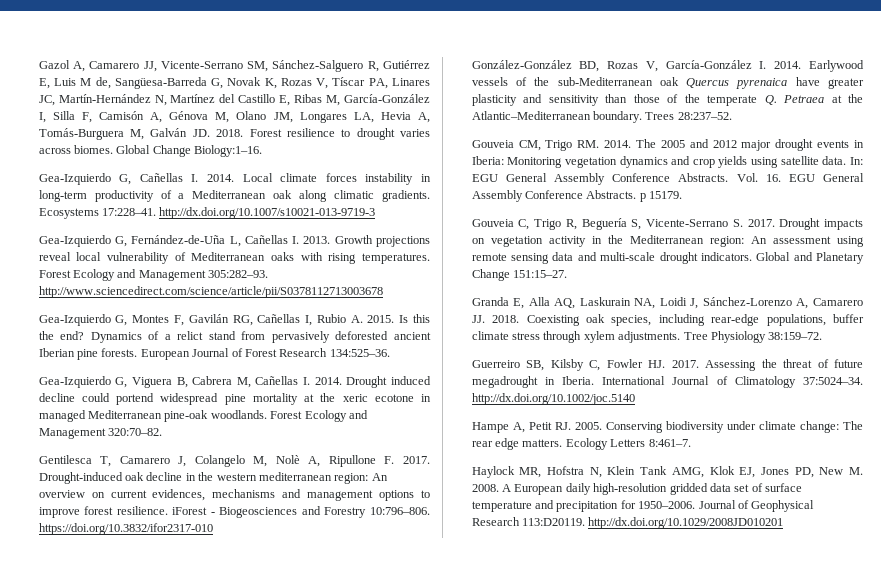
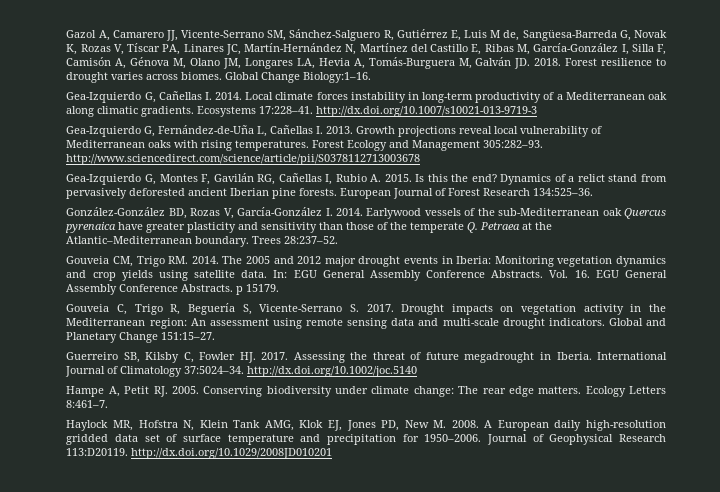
[38,376,432,388] [38,393,431,405] [38,410,368,422] [38,428,163,439] [38,455,430,467] [38,472,388,484] [38,489,430,501] [38,506,430,518] [38,523,213,535] // Gea-Izquierdo G, Viguera B, Cabrera M, Cañellas I. 2014. Drought induced decline could portend widespread pine mortality at the xeric ecotone in managed Mediterranean pine-oak woodlands. Forest Ecology and Management 320:70–82. // Gentilesca T, Camarero J, Colangelo M, Nolè A, Ripullone F. 2017. Drought-induced oak decline in the western mediterranean region: An overview on current evidences, mechanisms and management options to improve forest resilience. iForest - Biogeosciences and Forestry 10:796–806. https://doi.org/10.3832/ifor2317-010 -> (594, 192) none
[471,297,863,309] [471,314,864,326] [471,331,823,343] // Granda E, Alla AQ, Laskurain NA, Loidi J, Sánchez-Lorenzo A, Camarero JJ. 2018. Coexisting oak species, including rear-edge populations, buffer climate stress through xylem adjustments. Tree Physiology 38:159–72. -> (216, 336) none

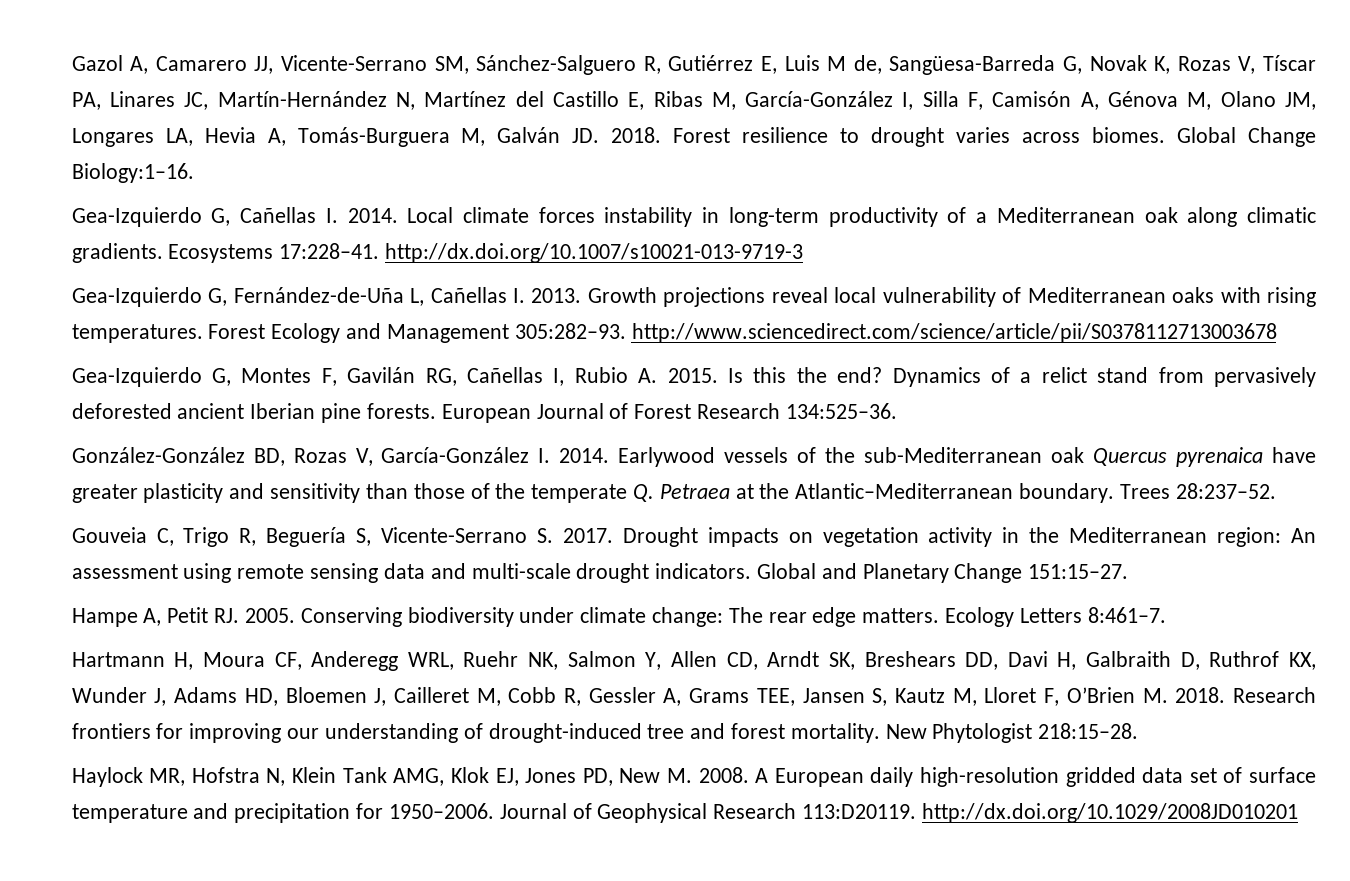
[66,256,666,267] [66,270,667,281] [66,284,280,295] // Gouveia CM, Trigo RM. 2014. The 2005 and 2012 major drought events in Iberia: Monitoring vegetation dynamics and crop yields using satellite data. In: EGU General Assembly Conference Abstracts. Vol. 16. EGU General Assembly Conference Abstracts. p 15179. -> (1276, 491) none
[66,352,667,363] [65,366,418,377] // Guerreiro SB, Kilsby C, Fowler HJ. 2017. Assessing the threat of future megadrought in Iberia. International Journal of Climatology 37:5024–34. http://dx.doi.org/10.1002/joc.5140 -> (1129, 571) none
(109, 404) none -> [71,651,1317,671] [71,687,1316,706] [71,723,1139,743] // Hartmann H, Moura CF, Anderegg WRL, Ruehr NK, Salmon Y, Allen CD, Arndt SK, Breshears DD, Davi H, Galbraith D, Ruthrof KX, Wunder J, Adams HD, Bloemen J, Cailleret M, Cobb R, Gessler A, Grams TEE, Jansen S, Kautz M, Lloret F, O’Brien M. 2018. Research frontiers for improving our understanding of drought-induced tree and forest mortality. New Phytologist 218:15–28.

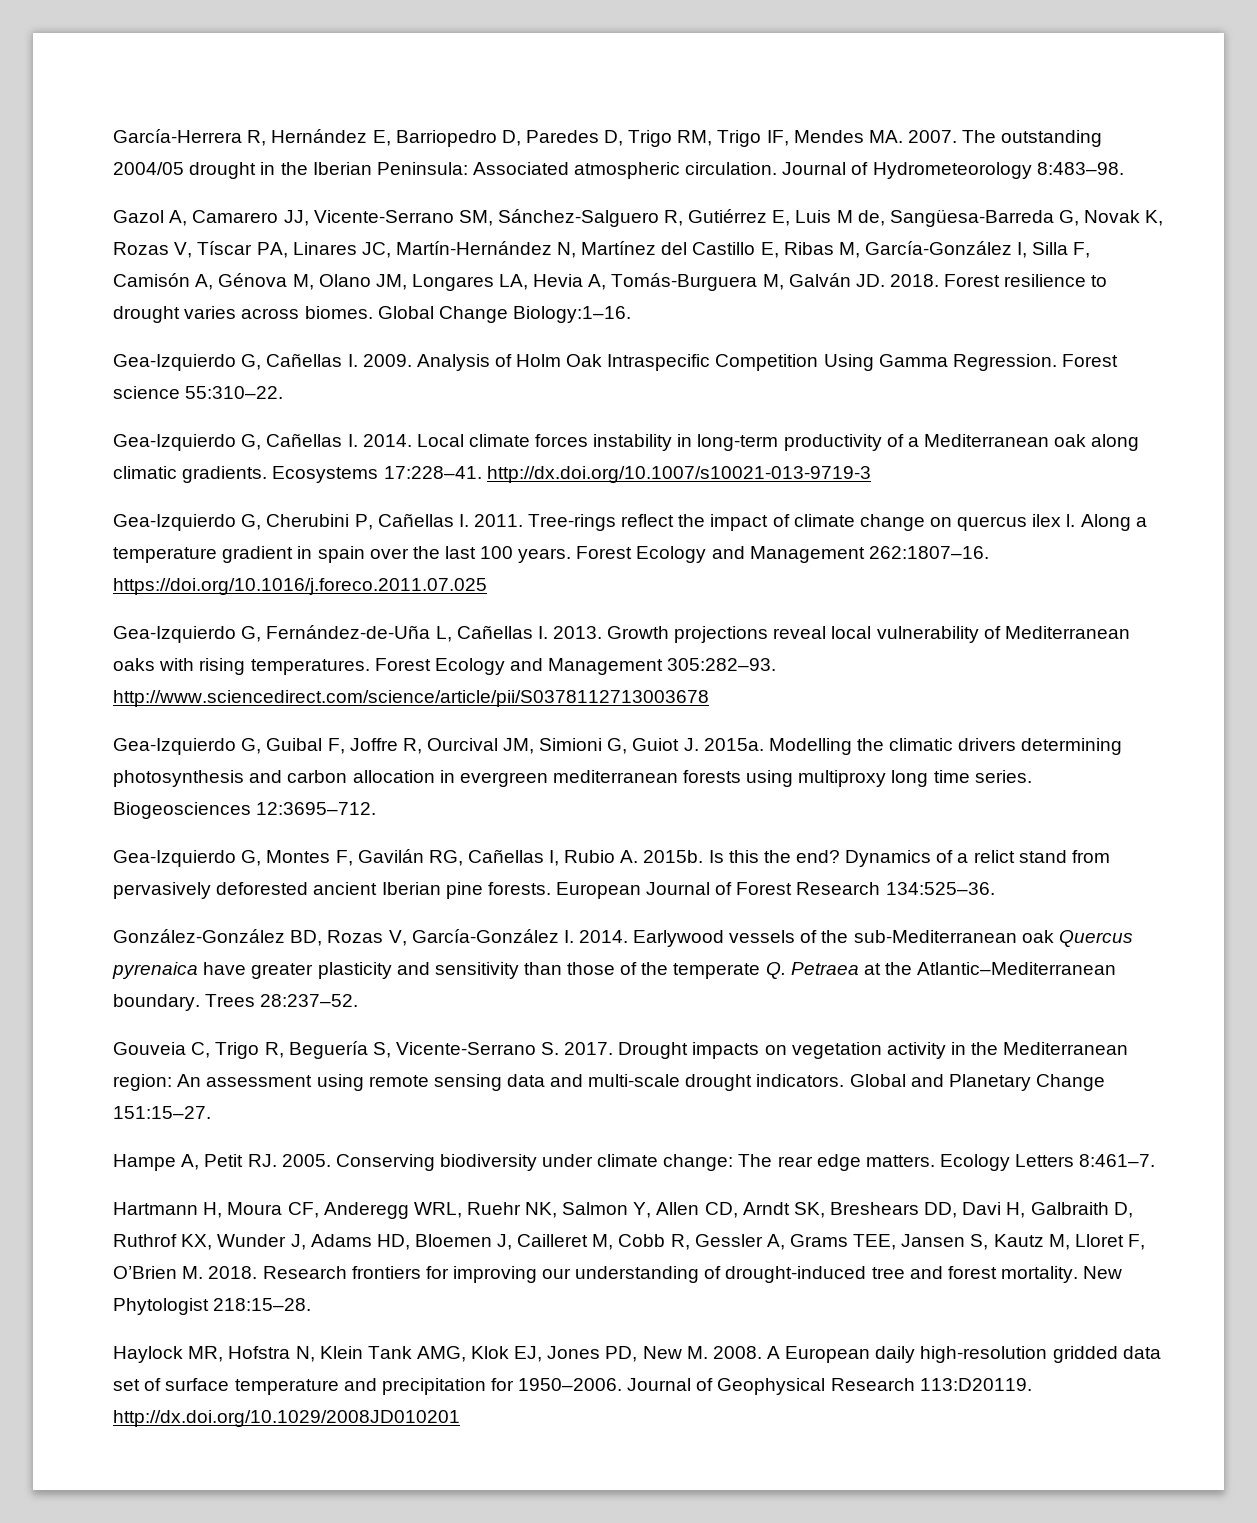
(71, 63) none -> [113,129,1103,147] [113,162,1124,179] García-Herrera R, Hernández E, Barriopedro D, Paredes D, Trigo RM, Trigo IF, Mendes MA. 2007. The outstanding 2004/05 drought in the Iberian Peninsula: Associated atmospheric circulation. Journal of Hydrometeorology 8:483–98. //
(194, 173) none -> [113,353,1118,371] [113,386,284,399] // Gea-Izquierdo G, Cañellas I. 2009. Analysis of Holm Oak Intraspecific Competition Using Gamma Regression. Forest science 55:310–22.
(804, 253) none -> [113,513,1147,531] [113,546,989,563] [113,578,488,595] // Gea-Izquierdo G, Cherubini P, Cañellas I. 2011. Tree-rings reflect the impact of climate change on quercus ilex l. Along a temperature gradient in spain over the last 100 years. Forest Ecology and Management 262:1807–16. https://doi.org/10.1016/j.foreco.2011.07.025
(1277, 333) none -> [113,738,1123,755] [113,770,1032,787] [113,802,377,819] // Gea-Izquierdo G, Guibal F, Joffre R, Ourcival JM, Simioni G, Guiot J. 2015a. Modelling the climatic drivers determining photosynthesis and carbon allocation in evergreen mediterranean forests using multiproxy long time series. Biogeosciences 12:3695–712.
[667,368,718,383] 2015. -> [643,850,704,863] 2015b.

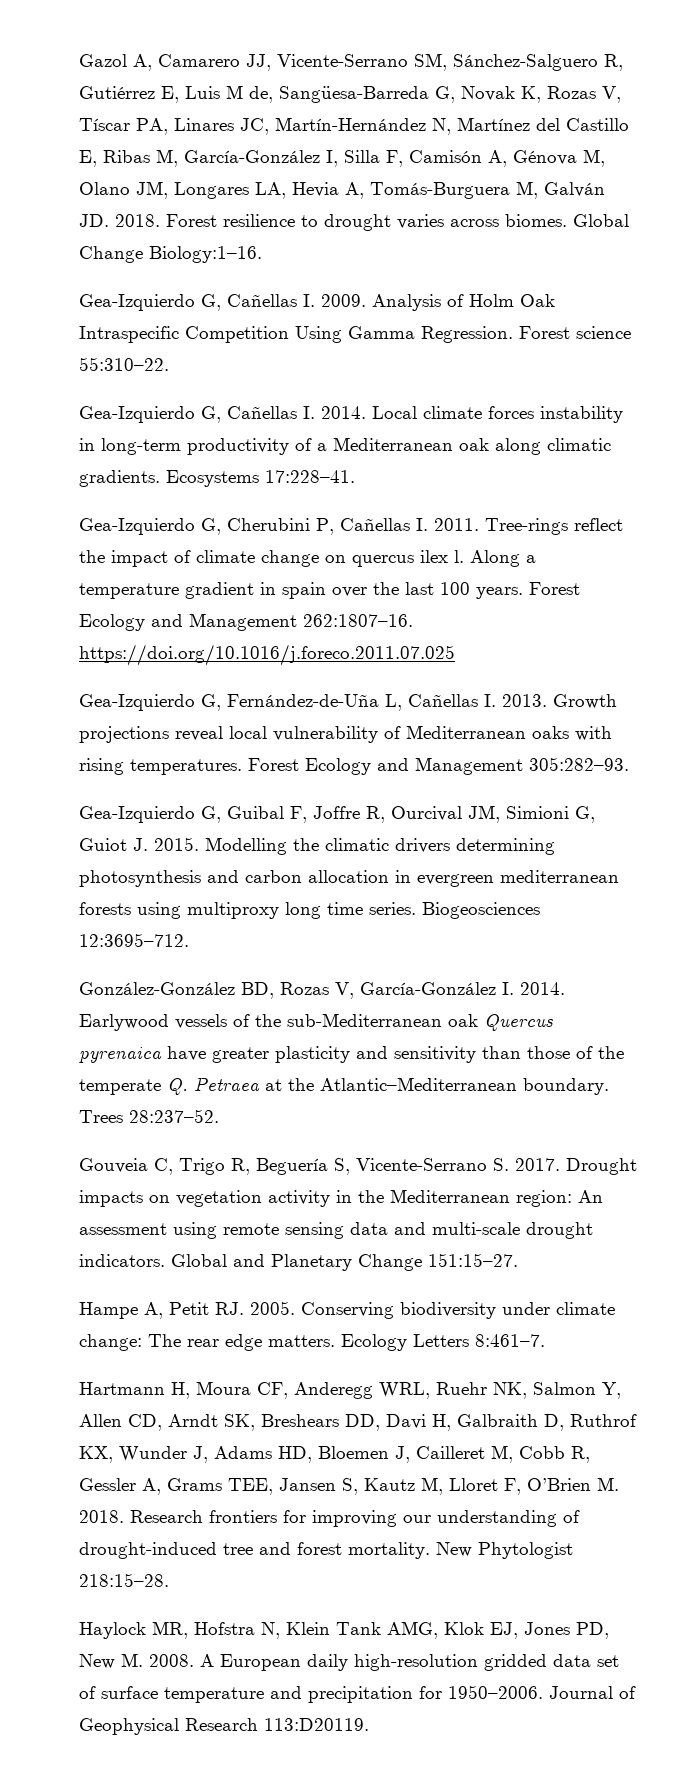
[113,129,1103,147] [113,162,1124,179] García-Herrera R, Hernández E, Barriopedro D, Paredes D, Trigo RM, Trigo IF, Mendes MA. 2007. The outstanding 2004/05 drought in the Iberian Peninsula: Associated atmospheric circulation. Journal of Hydrometeorology 8:483–98. // -> (79, 60) none
[486,466,871,483] http://dx.doi.org/10.1007/s10021-013-9719-3 -> (356, 476) none
[113,690,710,707] http://www.sciencedirect.com/science/article/pii/S0378112713003678 -> (630, 764) none
[703,738,764,751] 2015a. -> [154,837,200,851] 2015.
[113,849,1110,867] [113,882,995,899] // Gea-Izquierdo G, Montes F, Gavilán RG, Cañellas I, Rubio A. 2015b. Is this the end? Dynamics of a relict stand from pervasively deforested ancient Iberian pine forests. European Journal of Forest Research 134:525–36. -> (190, 940) none
[113,1410,461,1427] http://dx.doi.org/10.1029/2008JD010201 -> (370, 1724) none

